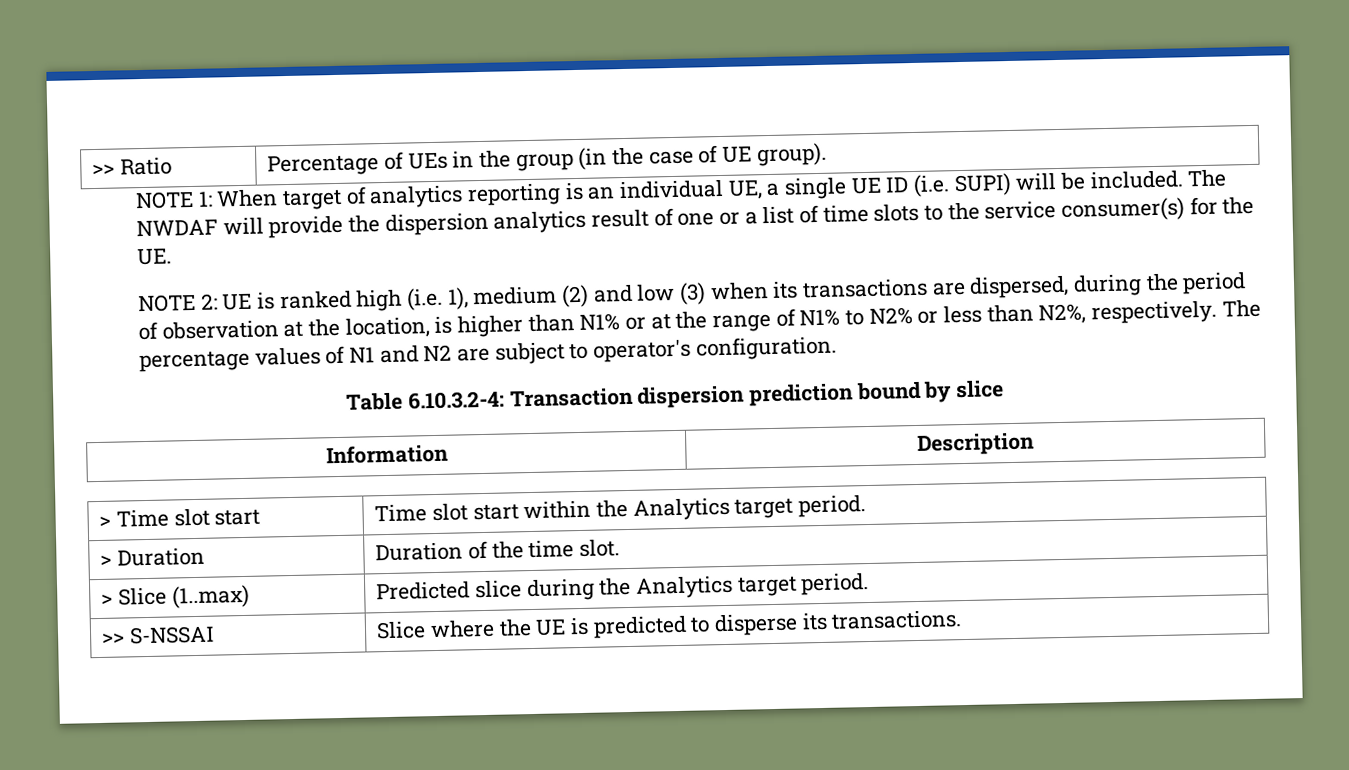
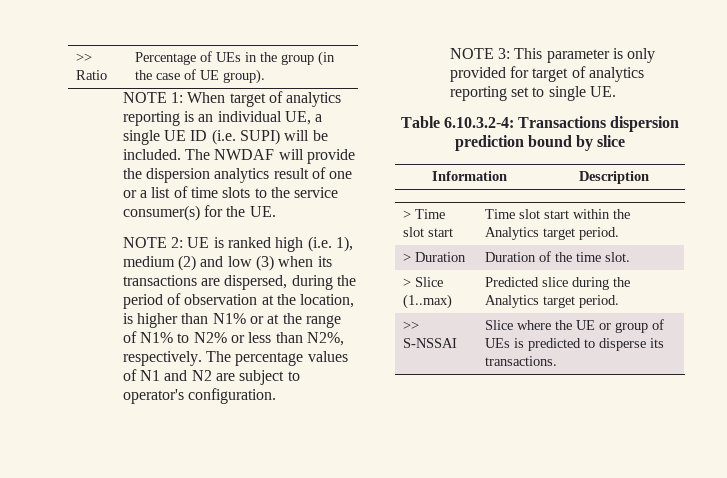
(837, 348) none -> [449,48,656,63] [449,66,644,82] [449,86,616,101] // NOTE 3: This parameter is only provided for target of analytics reporting set to single UE.
[509,387,634,408] Transaction -> [518,116,607,128] Transactions
(567, 627) none -> [599,319,665,333] [485,338,511,348] or group of UEs

